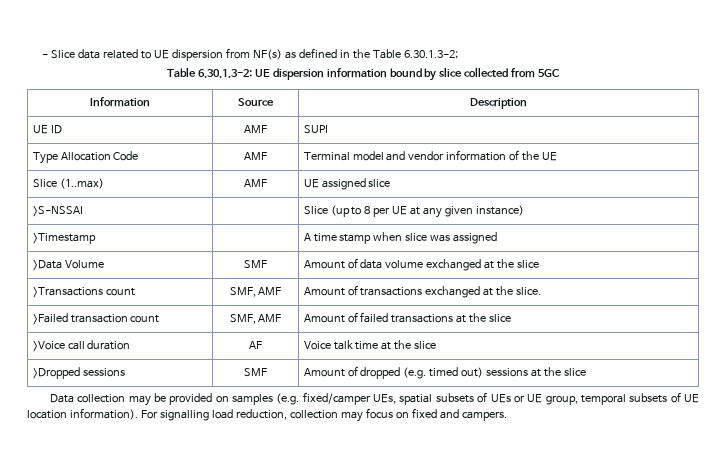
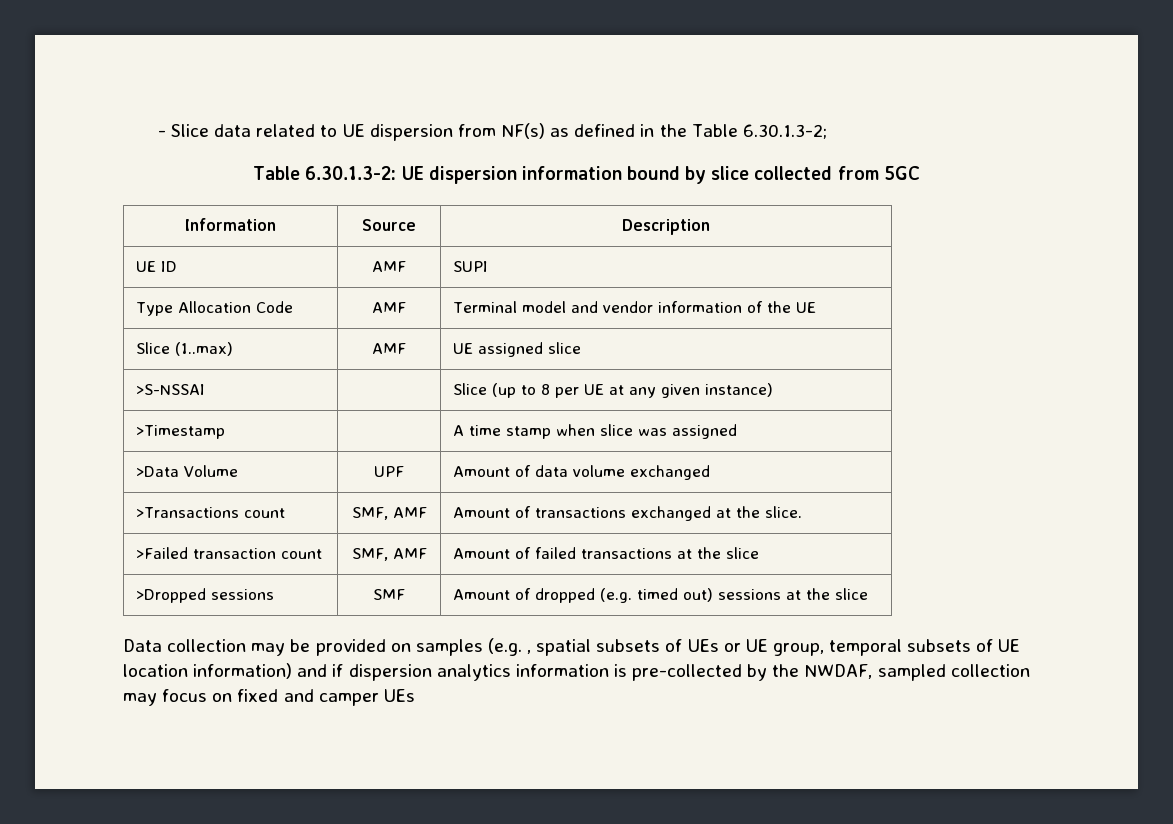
[244,260,267,269] SMF -> [374,466,404,477] UPF
[484,259,540,269] at the slice -> (711, 472) none
[32,340,131,352] [249,341,262,349] [303,340,437,350] // >Voice call duration | AF | Voice talk time at the slice -> (760, 553) none
[302,392,397,405] fixed/camper UEs, -> [527,650,532,654] ,
[69,408,287,421] information). For signalling load reduction, -> [193,663,946,681] information) and if dispersion analytics information is pre-collected by the NWDAF, sampled
[461,411,507,421] campers. -> [318,689,415,706] camper UEs

